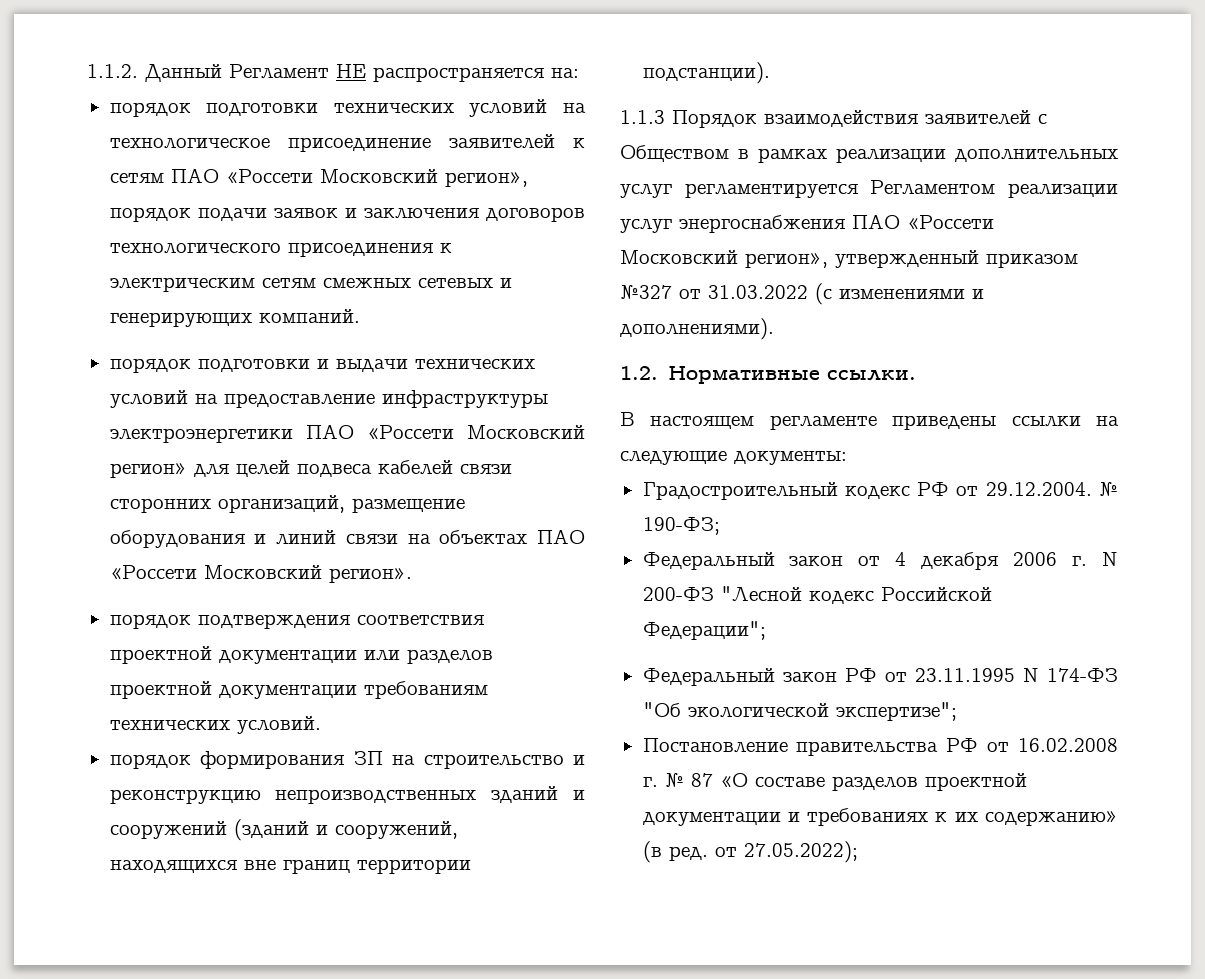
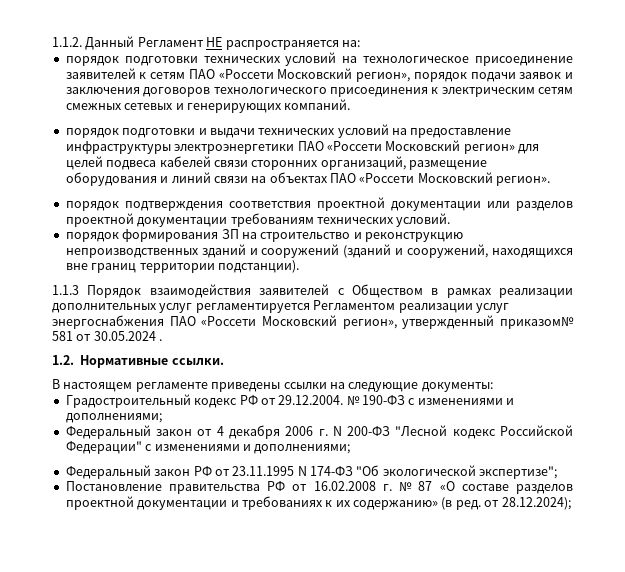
[986,253,1078,268] [620,283,984,305] [620,318,774,340] приказом №327 от 31.03.2022 (с изменениями и дополнениями). -> [500,317,574,329] [52,331,163,341] приказом№ 581 от 30.05.2024 .
[642,517,720,535] 190-ФЗ; -> [362,395,515,405] [65,413,162,423] 190-ФЗ с изменениями и дополнениями;
[642,621,766,640] Федерации"; -> [65,441,351,454] Федерации" с изменениями и дополнениями;
[743,841,858,863] 27.05.2022); -> [501,497,571,510] 28.12.2024);

